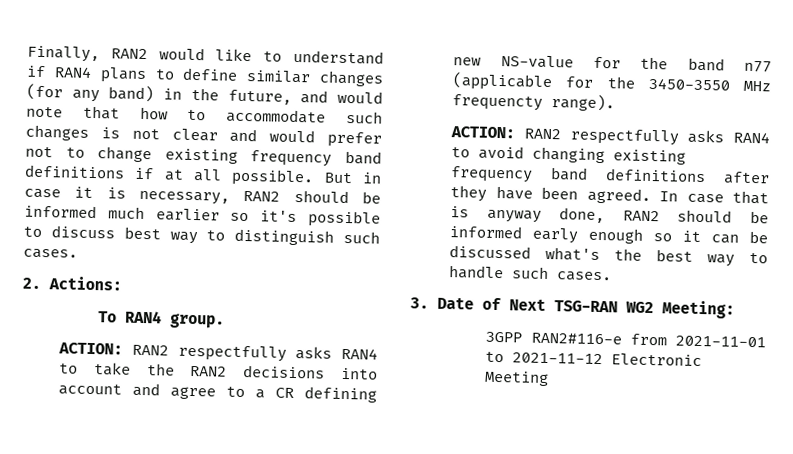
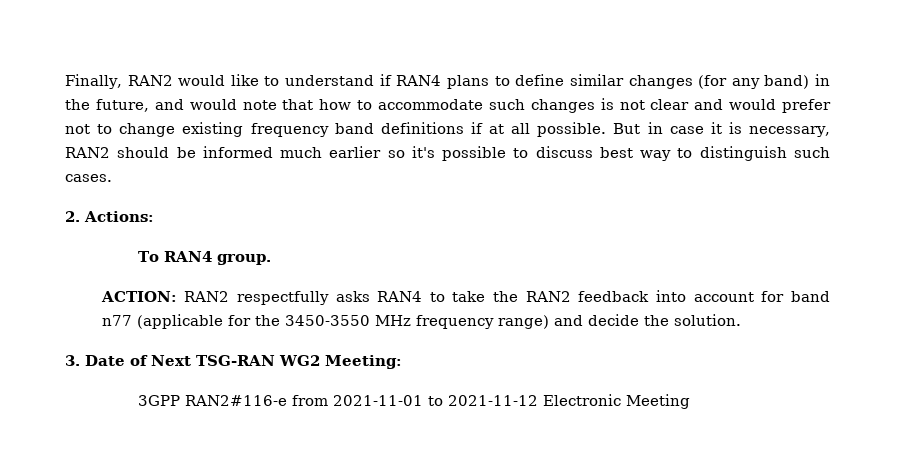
[243,365,326,379] decisions -> [578,291,650,302] feedback
[132,382,378,403] [453,55,669,70] and agree to a CR defining new NS-value for the -> [761,291,785,302] for
[452,94,616,112] [450,126,770,146] [451,145,687,165] [450,166,770,185] [450,185,769,205] [450,206,769,224] [449,225,768,244] [449,245,768,267] [449,265,613,282] frequencty range). // ACTION: RAN2 respectfully asks RAN4 to avoid changing existing frequency band definitions after they have been agreed. In case that is anyway done, RAN2 should be informed early enough so it can be discussed what's the best way to handle such cases. -> [415,314,741,329] frequency range) and decide the solution.

